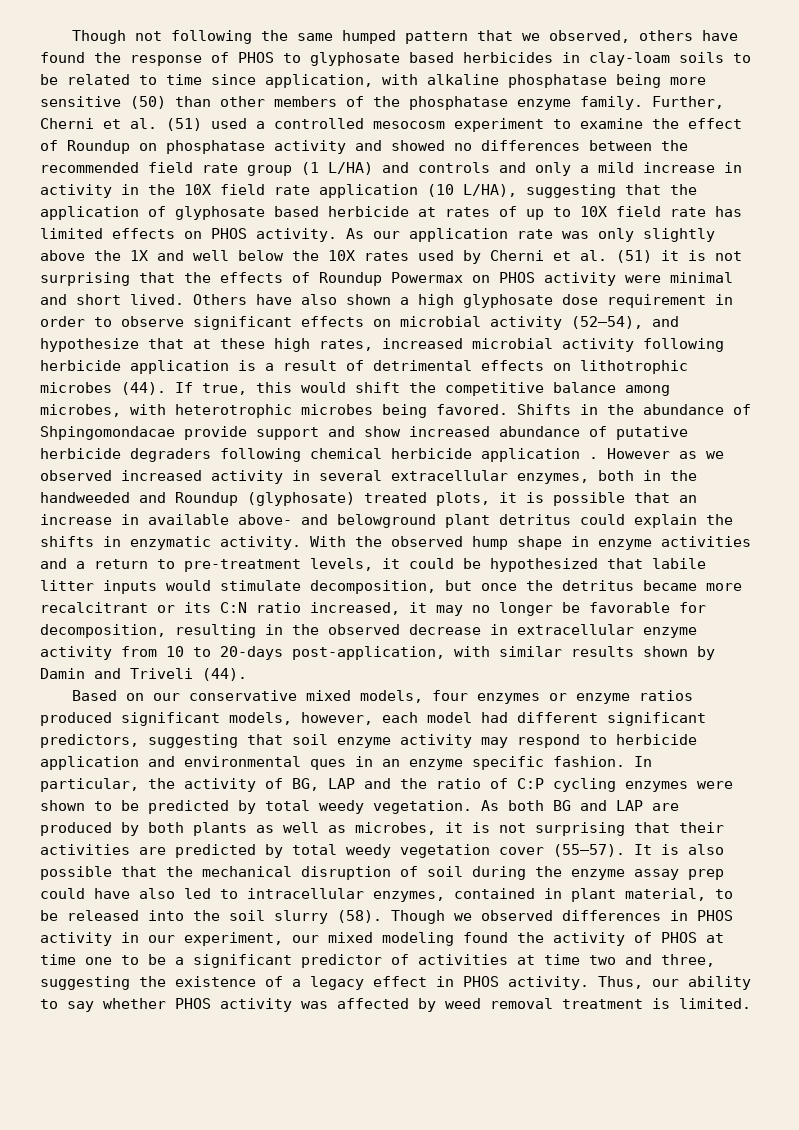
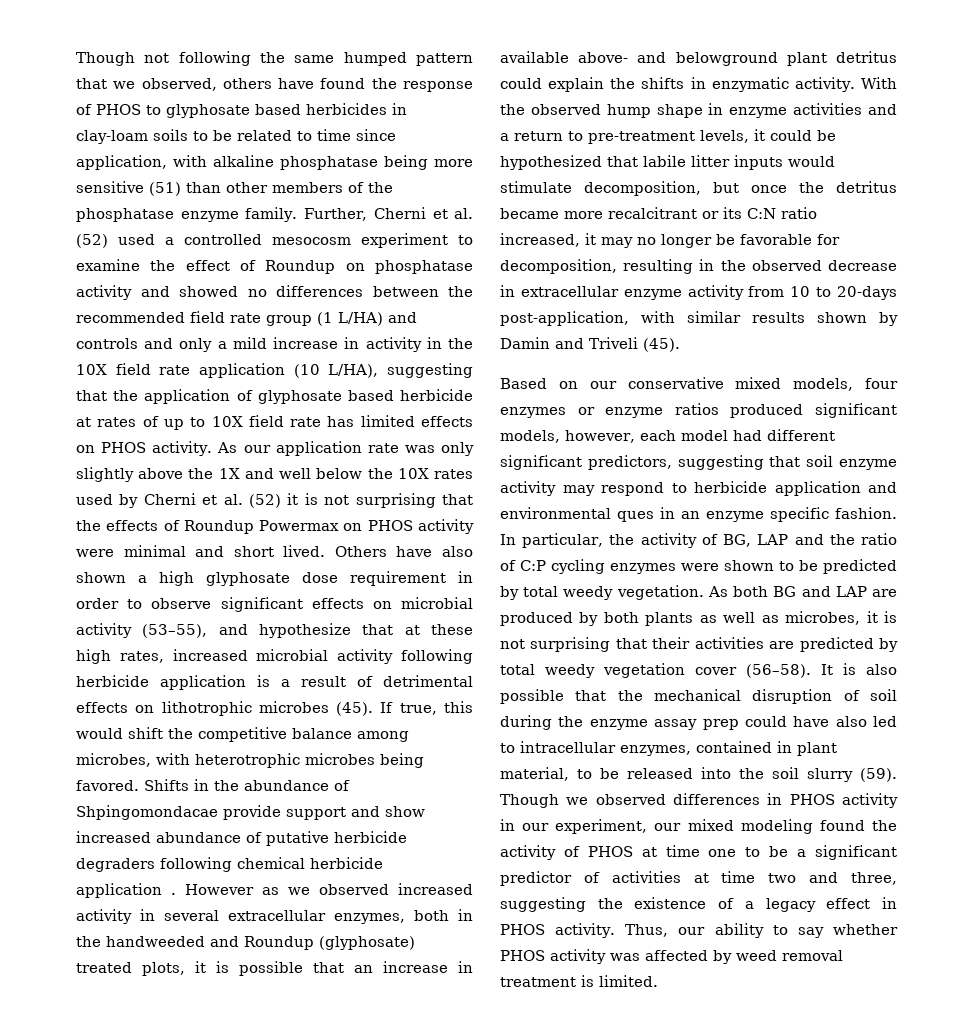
[130,96,166,109] (50) -> [149,182,181,196] (51)
[166,118,202,131] (51) -> [76,234,108,248] (52)
[616,250,652,263] (51) -> [249,494,281,508] (52)
[571,316,643,329] (52–54), -> [142,624,208,638] (53–55),
[121,382,166,395] (44). -> [336,702,374,716] (45).
[202,668,247,681] (44). -> [643,338,680,352] (45).
[553,844,625,857] (55–57). -> [746,664,811,678] (56–58).
[337,910,382,923] (58). -> [860,768,897,782] (59).

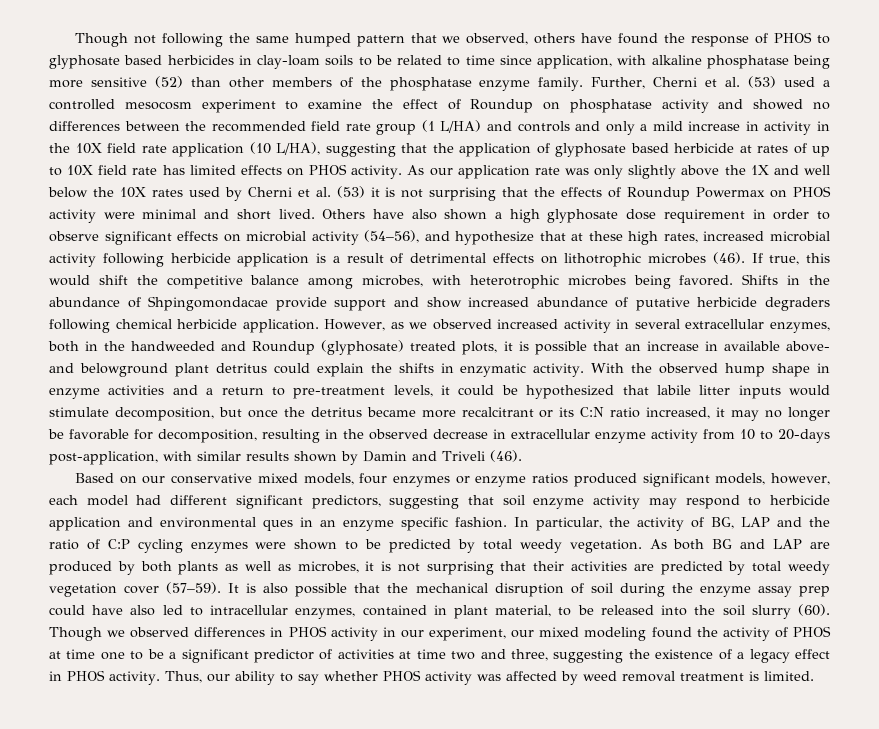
[149,182,181,196] (51) -> [154,76,183,88] (52)
[76,234,108,248] (52) -> [748,76,777,88] (53)
[249,494,281,508] (52) -> [336,186,365,198] (53)
[142,624,208,638] (53–55), -> [364,230,420,243] (54–56),
[336,702,374,716] (45). -> [712,252,745,264] (46).
[76,883,254,898] application . However -> [242,319,386,333] application. However,
[643,338,680,352] (45). -> [489,450,522,462] (46).
[746,664,811,678] (56–58). -> [166,582,222,594] (57–59).
[860,768,897,782] (59). -> [797,604,830,616] (60).

